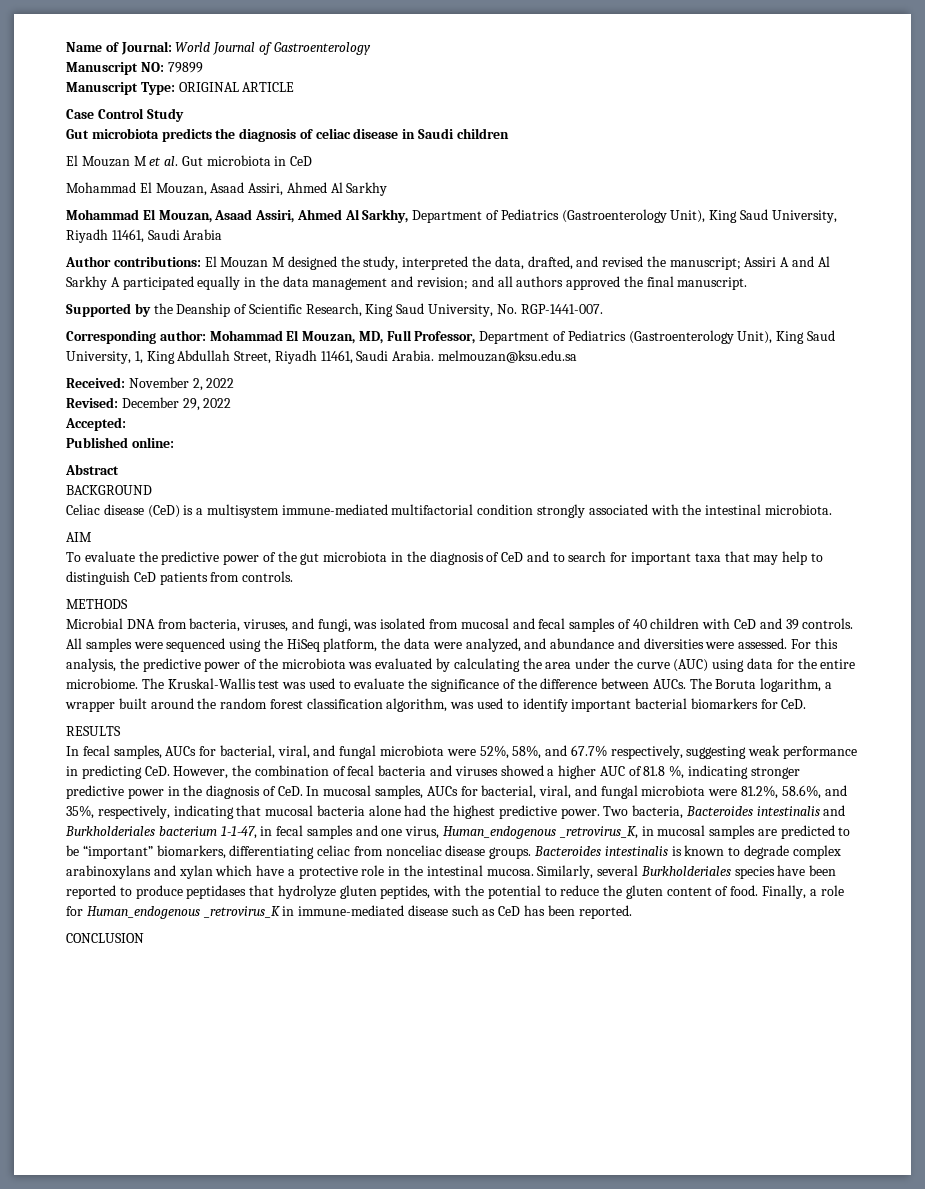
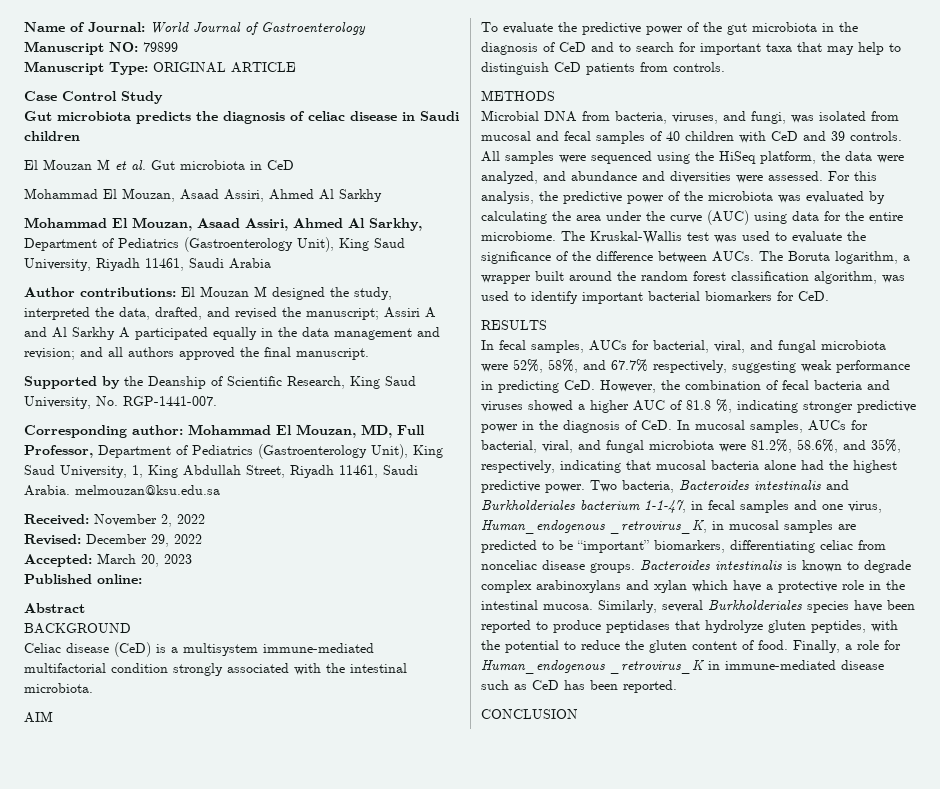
(126, 424) none -> [97,553,192,567] March 20, 2023

